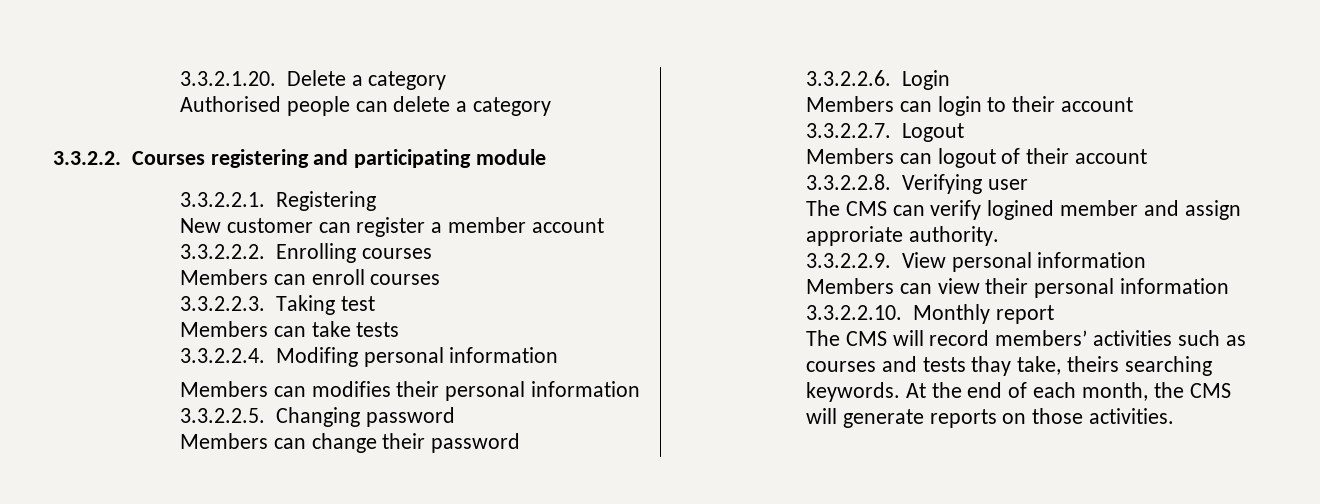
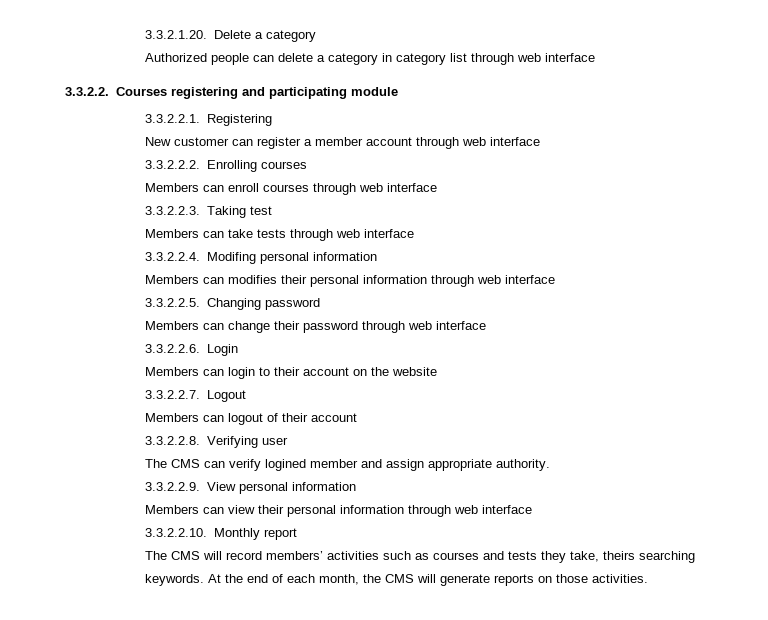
[180,96,282,112] Authorised -> [145,53,208,62] Authorized
(552, 106) none -> [382,53,596,65] in category list through web interface
(604, 225) none -> [416,137,541,149] through web interface
(441, 279) none -> [313,183,438,195] through web interface
(400, 329) none -> [290,229,415,241] through web interface
(641, 389) none -> [431,275,556,287] through web interface
(521, 443) none -> [362,321,487,333] through web interface
(1134, 104) none -> [353,367,438,376] on the website
[806,226,904,246] approriate -> [428,459,493,471] appropriate
(1230, 286) none -> [408,505,533,517] through web interface
[971,356,1012,376] thay -> [541,551,567,563] they

